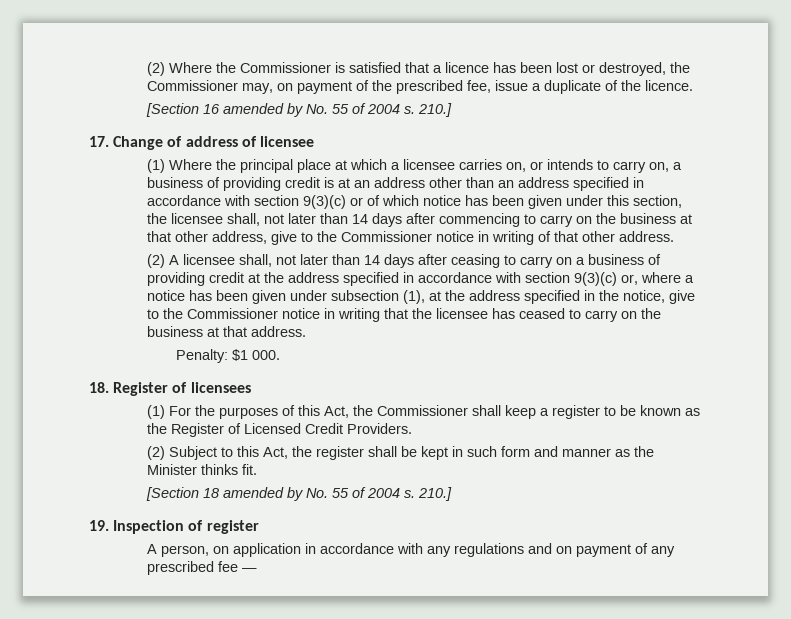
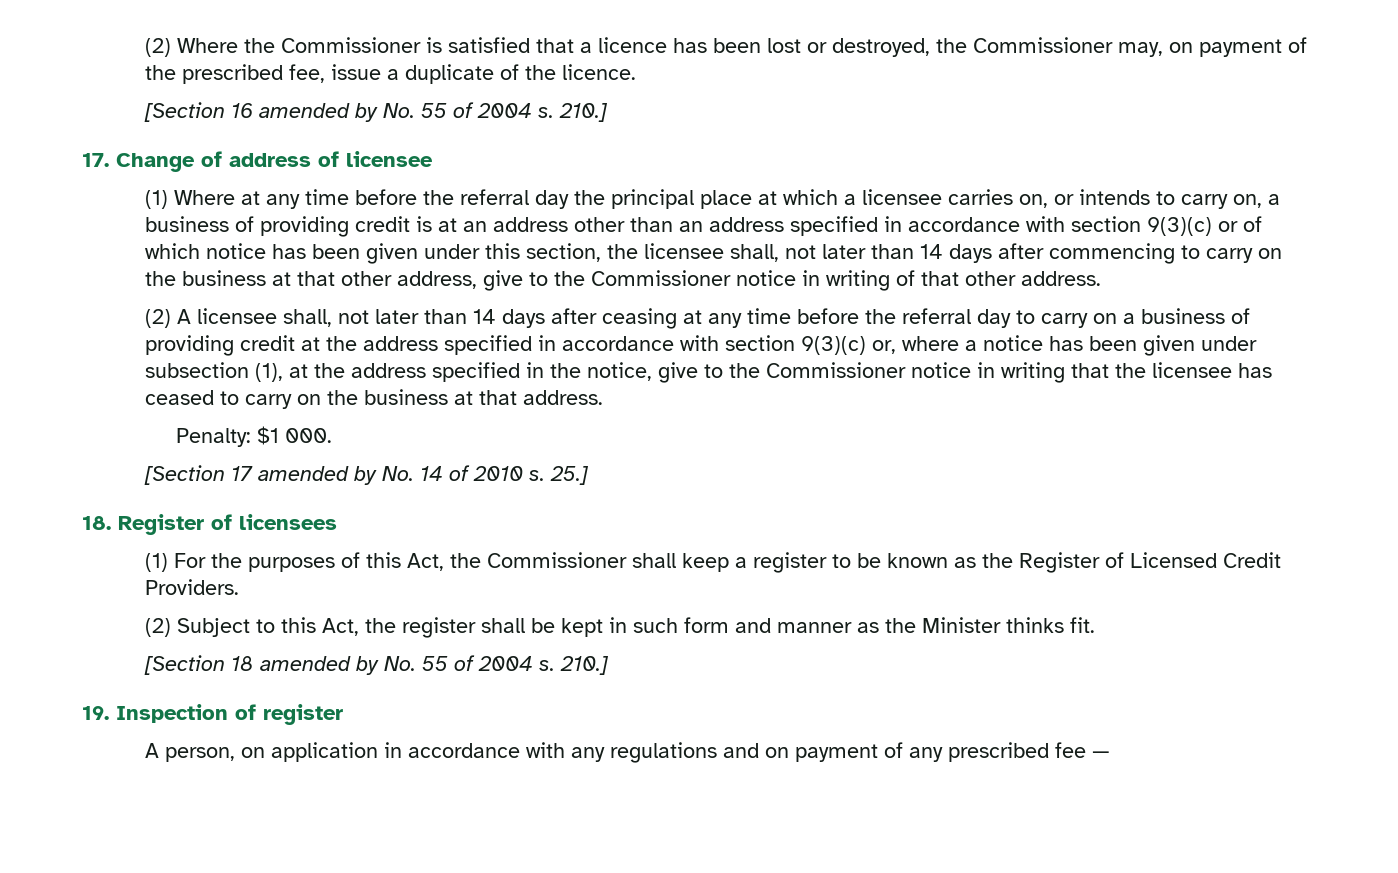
(212, 164) none -> [240,189,569,209] at any time before the referral day
(500, 261) none -> [682,308,1011,328] at any time before the referral day
(280, 355) none -> [143,465,589,485] // [Section 17 amended by No. 14 of 2010 s. 25.]

